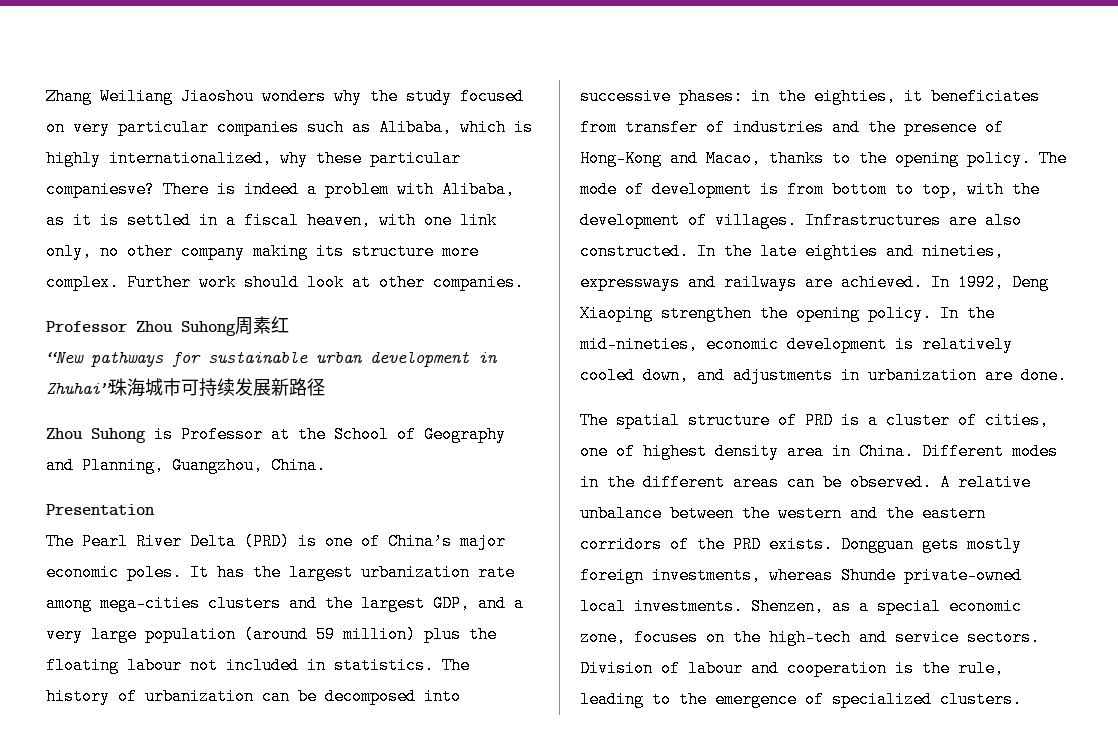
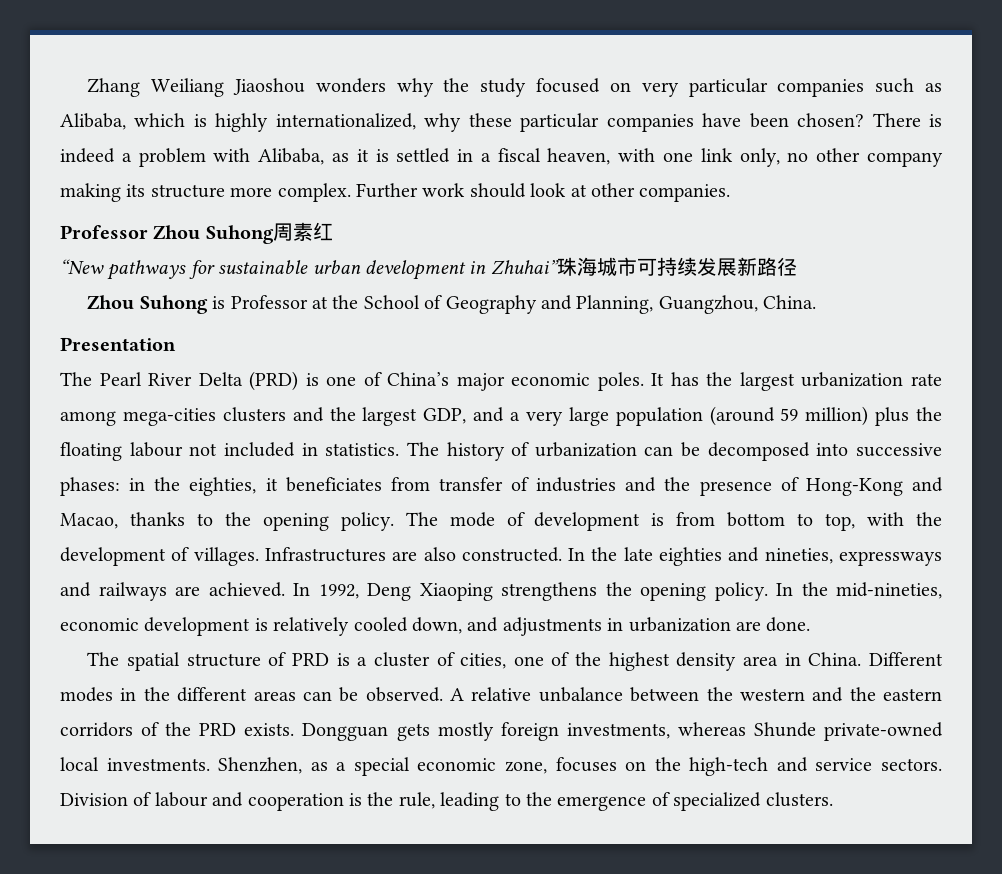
[46,181,155,198] companiesve? -> [606,113,865,132] companies have been chosen?
[661,305,752,322] strengthen -> [501,582,597,601] strengthens
(635, 451) none -> [575,652,602,666] the
[751,598,824,615] Shenzen, -> [218,757,303,774] Shenzhen,

